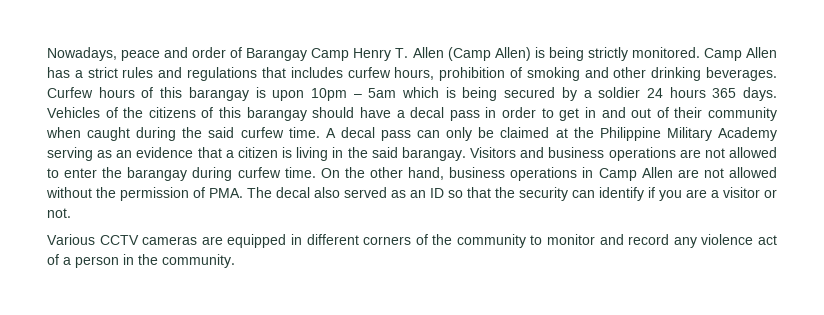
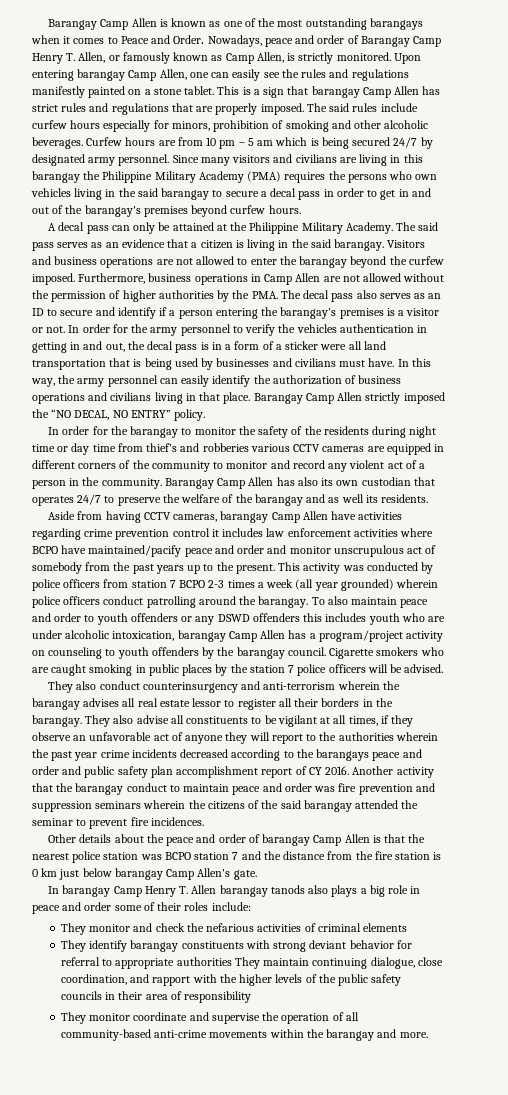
(47, 54) none -> [48,18,423,30] [31,35,205,44] Barangay Camp Allen is known as one of the most outstanding barangays when it comes to Peace and Order.
[412,47,777,61] [47,67,83,78] Allen (Camp Allen) is being strictly monitored. Camp Allen has a -> [78,52,421,64] [32,69,409,81] [32,86,441,98] Allen, or famously known as Camp Allen, is strictly monitored. Upon entering barangay Camp Allen, one can easily see the rules and regulations manifestly painted on a stone tablet. This is a sign that barangay Camp Allen has
[290,67,435,80] includes curfew hours, -> [196,103,418,115] [32,120,210,132] are properly imposed. The said rules include curfew hours especially for minors,
[651,67,702,81] drinking -> [384,120,429,129] alcoholic
[141,87,778,101] [47,107,391,121] of this barangay is upon 10pm – 5am which is being secured by a soldier 24 hours 365 days. Vehicles of the citizens of this barangay should have -> [158,137,433,149] [32,154,423,166] [32,171,438,183] [31,188,259,200] are from 10 pm – 5 am which is being secured 24/7 by designated army personnel. Since many visitors and civilians are living in this barangay the Philippine Military Academy (PMA) requires the persons who own vehicles living in the said barangay to secure
[674,107,777,121] [46,127,320,141] their community when caught during the said curfew time. -> [65,205,301,217] the barangay's premises beyond curfew hours. //
[500,127,550,138] claimed -> [172,222,214,231] attained
[717,127,777,141] [47,147,93,161] Academy serving -> [345,222,439,234] [32,242,89,251] Academy. The said pass serves
[192,167,445,181] during curfew time. On the other hand, -> [350,256,444,268] [32,273,146,285] beyond the curfew imposed. Furthermore,
[209,187,777,201] [47,208,71,218] [47,234,95,245] PMA. The decal also served as an ID so that the security can identify if you are a visitor or not. // Various -> [122,290,442,302] [32,307,440,319] [32,324,428,336] [32,341,386,353] [32,358,431,370] [31,375,402,387] [32,392,445,404] [32,409,206,421] [48,426,437,438] [32,443,290,455] higher authorities by the PMA. The decal pass also serves as an ID to secure and identify if a person entering the barangay's premises is a visitor or not. In order for the army personnel to verify the vehicles authentication in getting in and out, the decal pass is in a form of a sticker were all land transportation that is being used by businesses and civilians must have. In this way, the army personnel can easily identify the authorization of business operations and civilians living in that place. Barangay Camp Allen strictly imposed the “NO DECAL, NO ENTRY” policy. // In order for the barangay to monitor the safety of the residents during night time or day time from thief’s and robberies various
[701,234,754,245] violence -> [349,460,385,469] violent
(235, 261) none -> [164,477,435,489] [32,494,429,506] [48,511,403,523] [32,528,434,540] [32,545,437,557] [32,562,434,574] [32,579,439,591] [32,596,429,608] [32,613,446,625] [32,630,444,642] [32,647,444,659] [32,664,444,676] [48,681,400,693] [32,698,393,710] [32,715,414,727] [32,732,438,744] [32,749,422,761] [32,766,434,778] [32,783,435,795] [32,800,419,812] [32,817,204,829] [48,834,426,846] [32,851,442,863] [32,868,257,880] [48,885,421,897] [32,902,251,914] [60,923,408,935] [60,940,412,952] [60,957,443,969] [60,974,402,986] [60,991,252,1003] [60,1012,359,1024] [60,1029,428,1041] Barangay Camp Allen has also its own custodian that operates 24/7 to preserve the welfare of the barangay and as well its residents. // Aside from having CCTV cameras, barangay Camp Allen have activities regarding crime prevention control it includes law enforcement activities where BCPO have maintained/pacify peace and order and monitor unscrupulous act of somebody from the past years up to the present. This activity was conducted by police officers from station 7 BCPO 2-3 times a week (all year grounded) wherein police officers conduct patrolling around the barangay. To also maintain peace and order to youth offenders or any DSWD offenders this includes youth who are under alcoholic intoxication, barangay Camp Allen has a program/project activity on counseling to youth offenders by the barangay council. Cigarette smokers who are caught smoking in public places by the station 7 police officers will be advised. // They also conduct counterinsurgency and anti-terrorism wherein the barangay advises all real estate lessor to register all their borders in the barangay. They also advise all constituents to be vigilant at all times, if they observe an unfavorable act of anyone they will report to the authorities wherein the past year crime incidents decreased according to the barangays peace and order and public safety plan accomplishment report of CY 2016. Another activity that the barangay conduct to maintain peace and order was fire prevention and suppression seminars wherein the citizens of the said barangay attended the seminar to prevent fire incidences. // Other details about the peace and order of barangay Camp Allen is that the nearest police station was BCPO station 7 and the distance from the fire station is 0 km just below barangay Camp Allen's gate. // In barangay Camp Henry T. Allen barangay tanods also plays a big role in peace and order some of their roles include: // They monitor and check the nefarious activities of criminal elements // They identify barangay constituents with strong deviant behavior for referral to appropriate authorities They maintain continuing dialogue, close coordination, and rapport with the higher levels of the public safety councils in their area of responsibility // They monitor coordinate and supervise the operation of all community-based anti-crime movements within the barangay and more.

